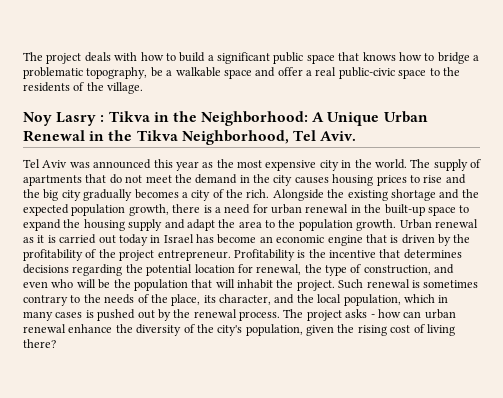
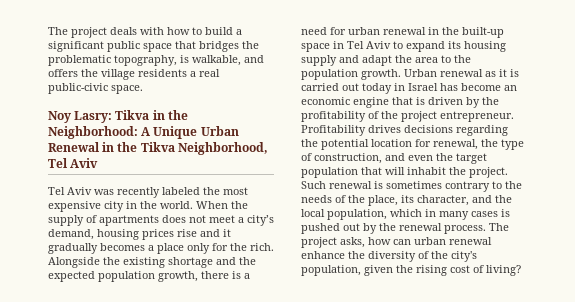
[362,52,479,64] [23,67,460,79] [23,82,144,94] knows how to bridge a problematic topography, be a walkable space and offer a real public-civic space to the residents of the village. -> [199,41,259,52] [48,55,264,66] [48,69,220,80] [48,83,143,94] bridges the problematic topography, is walkable, and offers the village residents a real public-civic space.
[56,112,105,126] Lasry : -> [74,111,113,123] Lasry:
[320,131,357,141] Aviv. -> [70,158,99,168] Aviv
[93,159,214,171] announced this year as -> [117,187,200,198] recently labeled
[410,159,431,168] The -> [196,201,248,209] When the
[85,174,329,186] that do not meet the demand in the city causes -> [162,215,274,226] [48,229,94,240] does not meet a city’s demand,
[409,175,420,183] to -> (174, 234) none
[23,189,224,201] the big city gradually becomes a city of -> [223,229,231,237] [48,243,228,254] it gradually becomes a place only for
(456, 211) none -> [333,41,391,49] in Tel Aviv
[63,219,81,228] the -> [448,41,461,49] its
[297,249,462,259] is the incentive that determines -> [368,125,401,133] drives
[51,279,131,289] who will be the -> [436,153,487,164] the target
[345,309,375,318] asks - -> [340,237,365,248] asks,
[426,324,455,336] [23,339,56,348] living there? -> [486,265,521,276] living?

